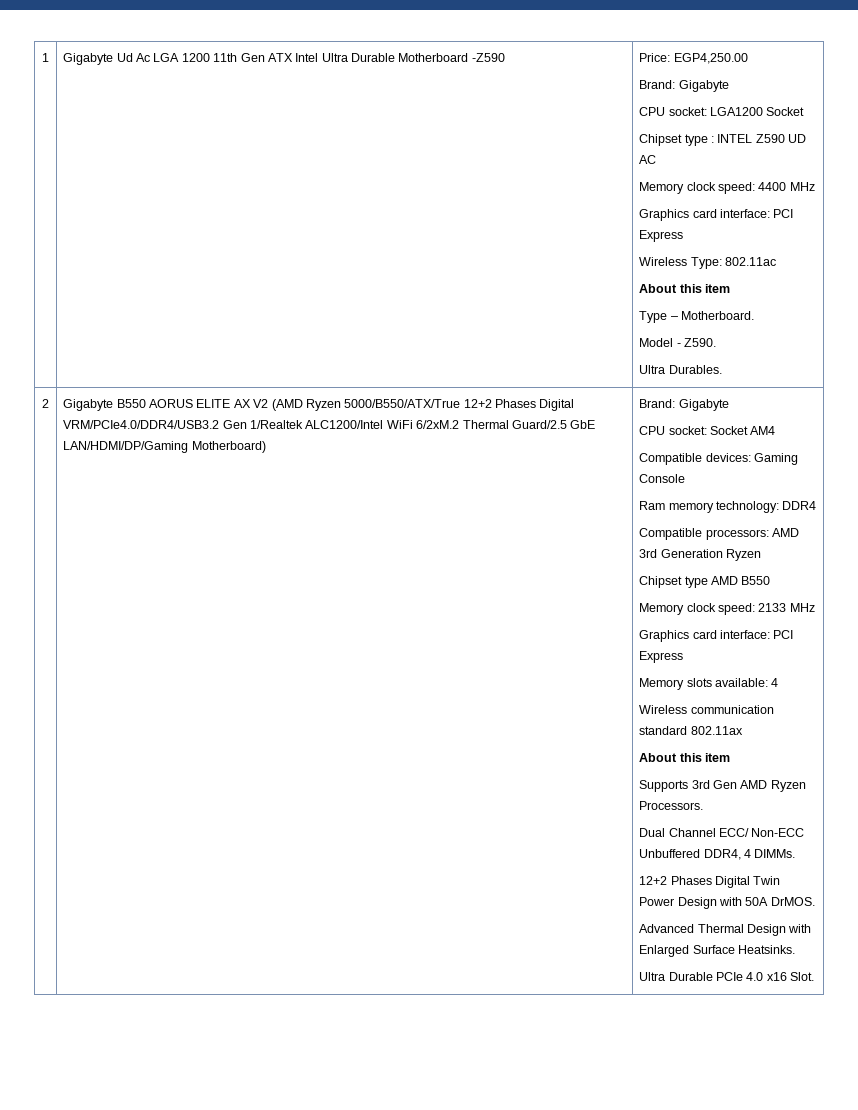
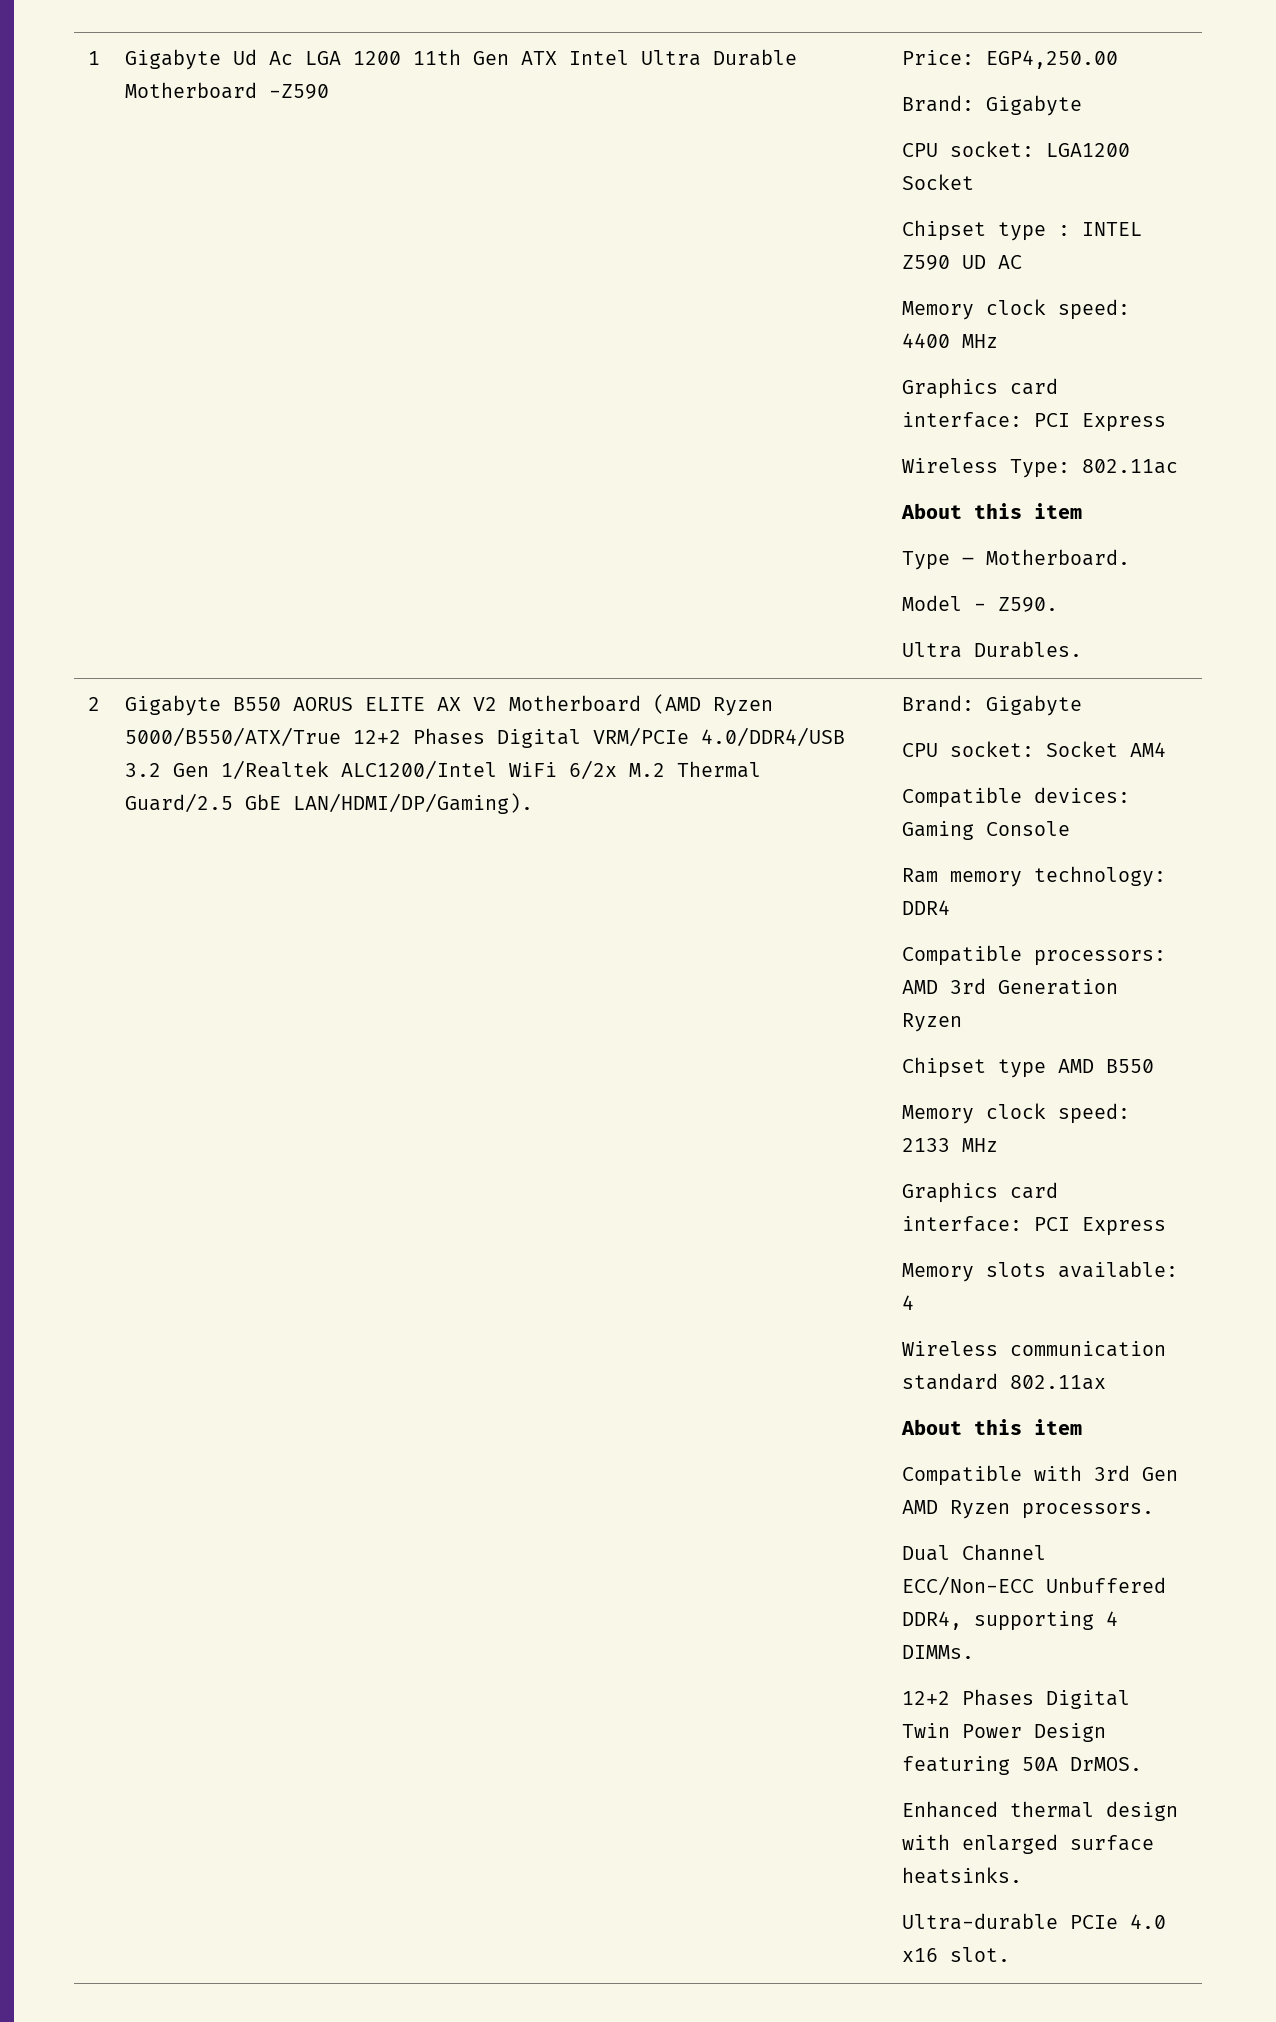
(269, 403) none -> [508,695,641,712] Motherboard
[63,420,220,429] VRM/PCIe4.0/DDR4/USB3.2 -> [592,727,845,747] [124,763,161,777] VRM/PCIe 4.0/DDR4/USB 3.2
[416,420,460,429] 6/2xM.2 -> [568,760,665,780] 6/2x M.2
[63,441,266,453] LAN/HDMI/DP/Gaming Motherboard) -> [292,793,533,814] LAN/HDMI/DP/Gaming).
[639,780,689,792] Supports -> [901,1465,1082,1486] Compatible with
[639,801,704,810] Processors. -> [1021,1503,1154,1519] processors.
[719,828,805,837] ECC/ Non-ECC -> [901,1576,1034,1596] ECC/Non-ECC
(741, 854) none -> [973,1611,1094,1631] supporting
[719,897,743,906] with -> [901,1756,1010,1775] featuring
[639,924,812,936] [639,945,796,957] [639,972,713,981] Advanced Thermal Design with Enlarged Surface Heatsinks. // Ultra Durable -> [901,1801,1178,1821] [901,1834,1154,1854] [901,1867,1022,1884] [901,1913,1058,1930] Enhanced thermal design with enlarged surface heatsinks. // Ultra-durable
[790,972,815,981] Slot. -> [949,1947,1010,1962] slot.

